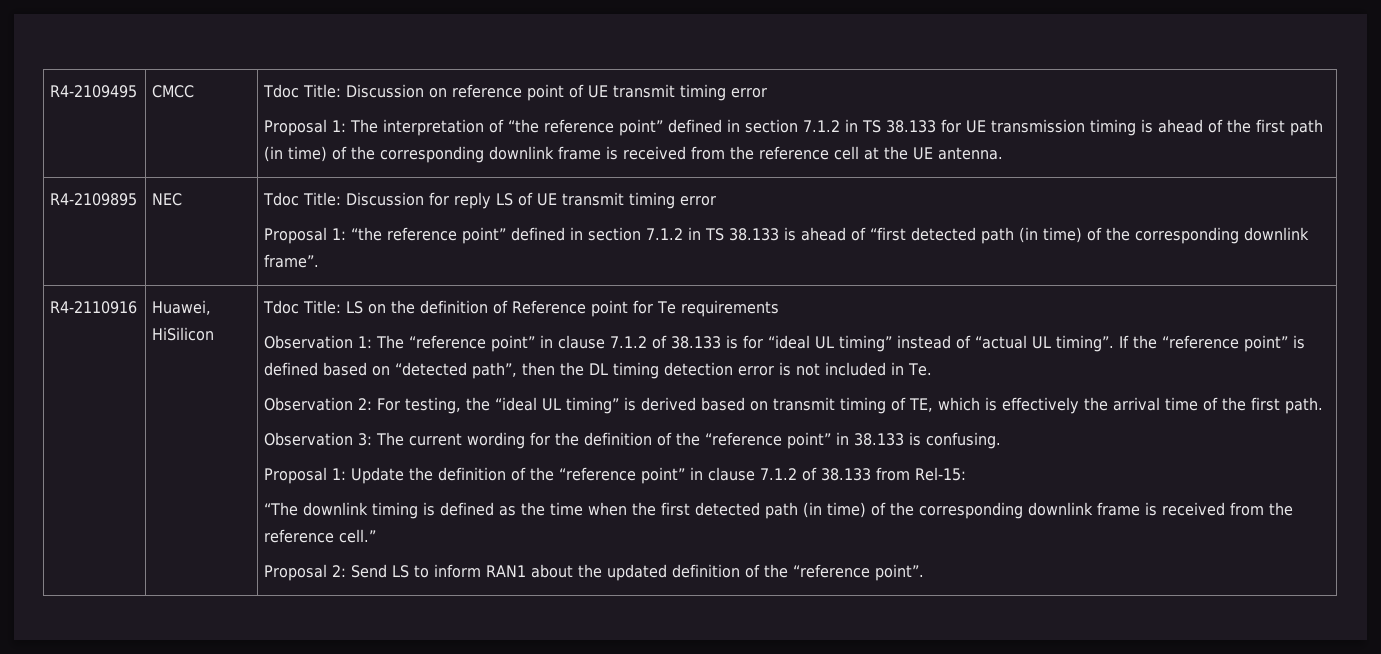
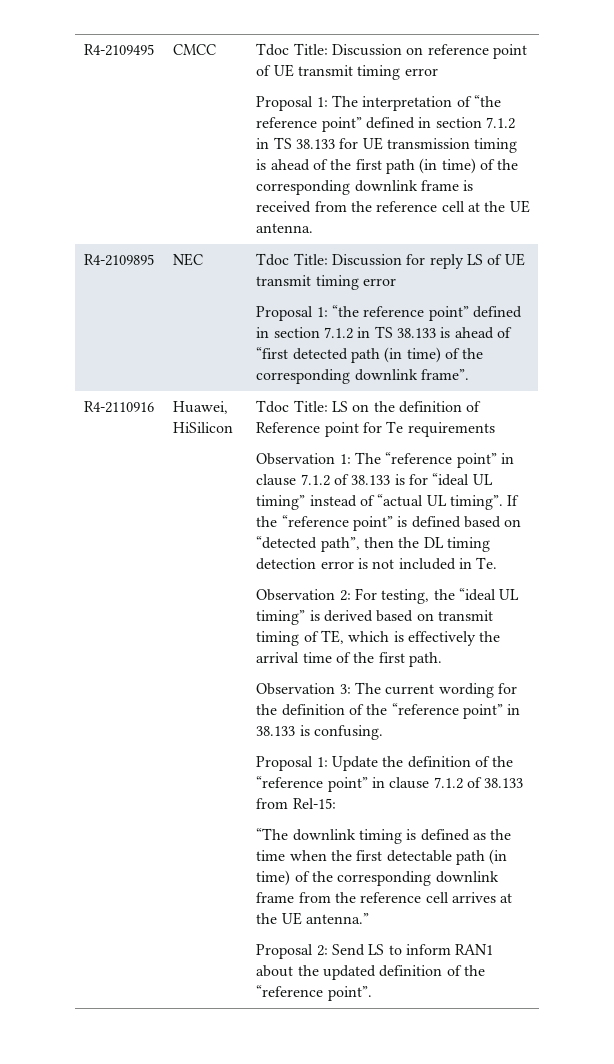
[695,502,1294,519] [264,529,377,543] detected path (in time) of the corresponding downlink frame is received from the reference cell.” -> [386,849,508,865] [256,870,499,886] [256,892,513,903] [256,912,370,925] detectable path (in time) of the corresponding downlink frame from the reference cell arrives at the UE antenna.”

